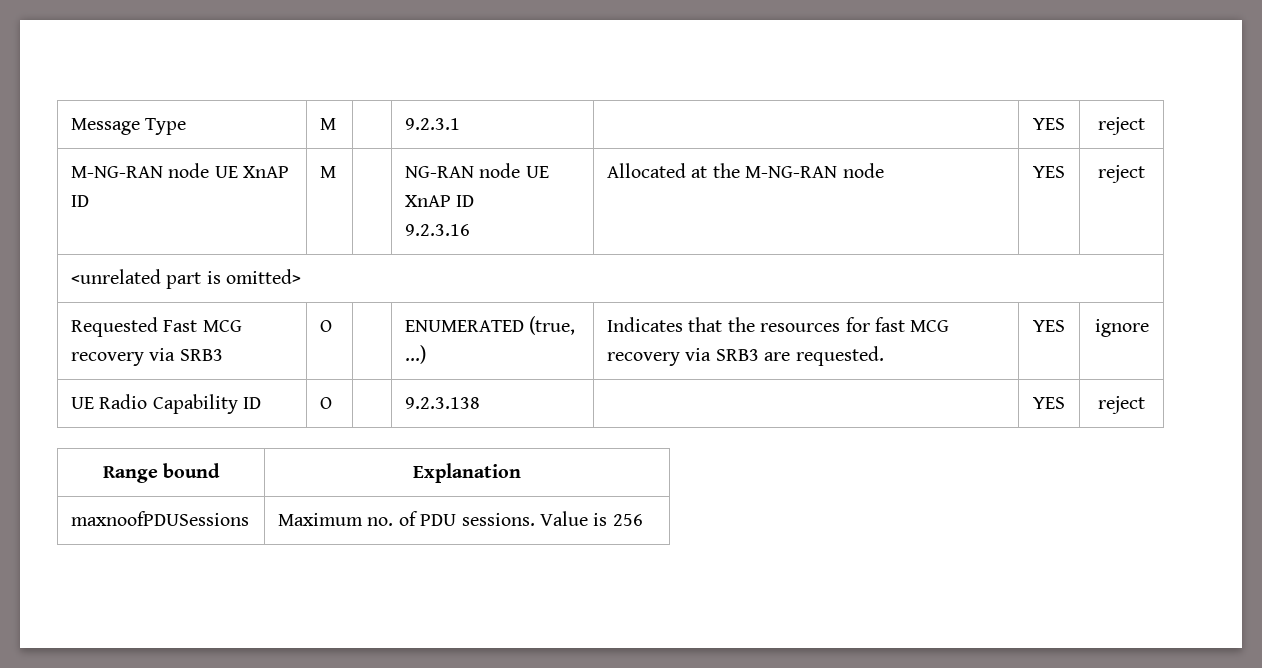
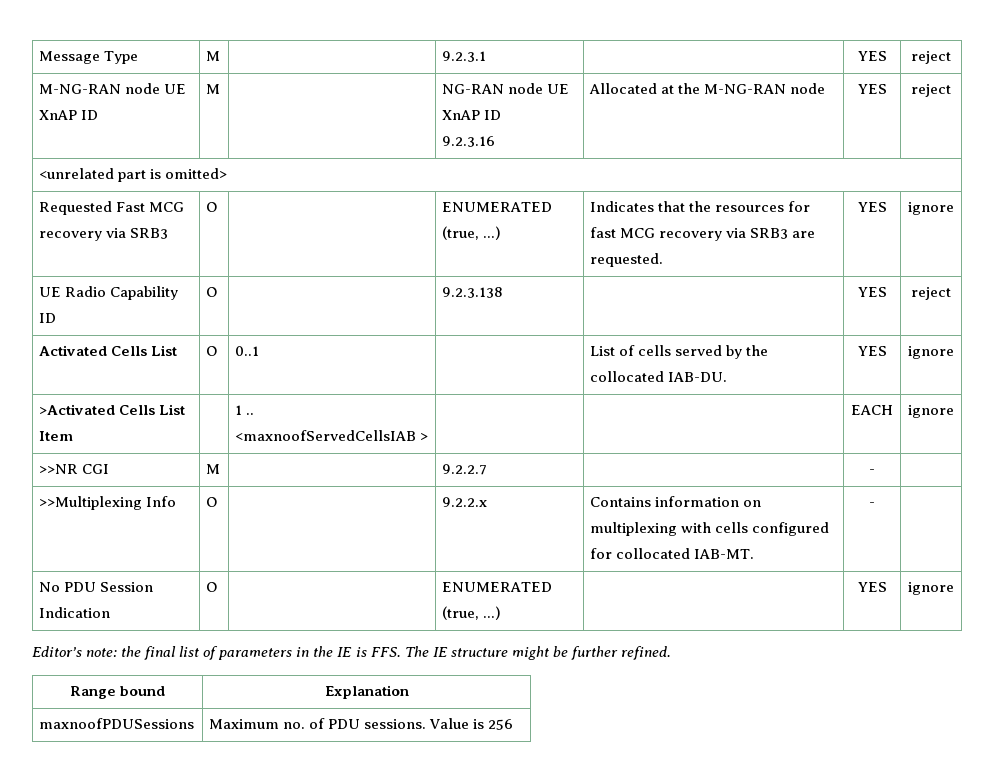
(1145, 405) none -> [39,345,178,356] [206,346,219,356] [235,346,260,356] [590,345,769,359] [590,371,728,382] [857,346,887,356] [908,346,954,359] [39,404,186,415] [39,431,74,441] [235,405,255,415] [235,430,429,441] [851,405,893,415] [908,405,954,418] [39,464,110,474] [206,464,221,474] [442,464,488,475] [869,469,875,474] [39,496,177,510] [206,497,219,507] [442,497,488,507] [590,496,762,507] [590,522,830,536] [590,548,755,559] [869,502,875,507] [39,582,154,592] [39,607,111,618] [206,582,219,592] [442,582,553,592] [442,606,502,620] [857,582,887,592] [908,582,954,595] [32,646,671,660] // Activated Cells List | O | 0..1 | | List of cells served by the collocated IAB-DU. | YES | ignore // >Activated Cells List Item | | 1 .. <maxnoofServedCellsIAB > | | | EACH | ignore // >>NR CGI | M | | 9.2.2.7 | | - | // >>Multiplexing Info | O | | 9.2.2.x | Contains information on multiplexing with cells configured for collocated IAB-MT. | - | // No PDU Session Indication | O | | ENUMERATED (true, ...) | | YES | ignore // Editor’s note: the final list of parameters in the IE is FFS. The IE structure might be further refined.

